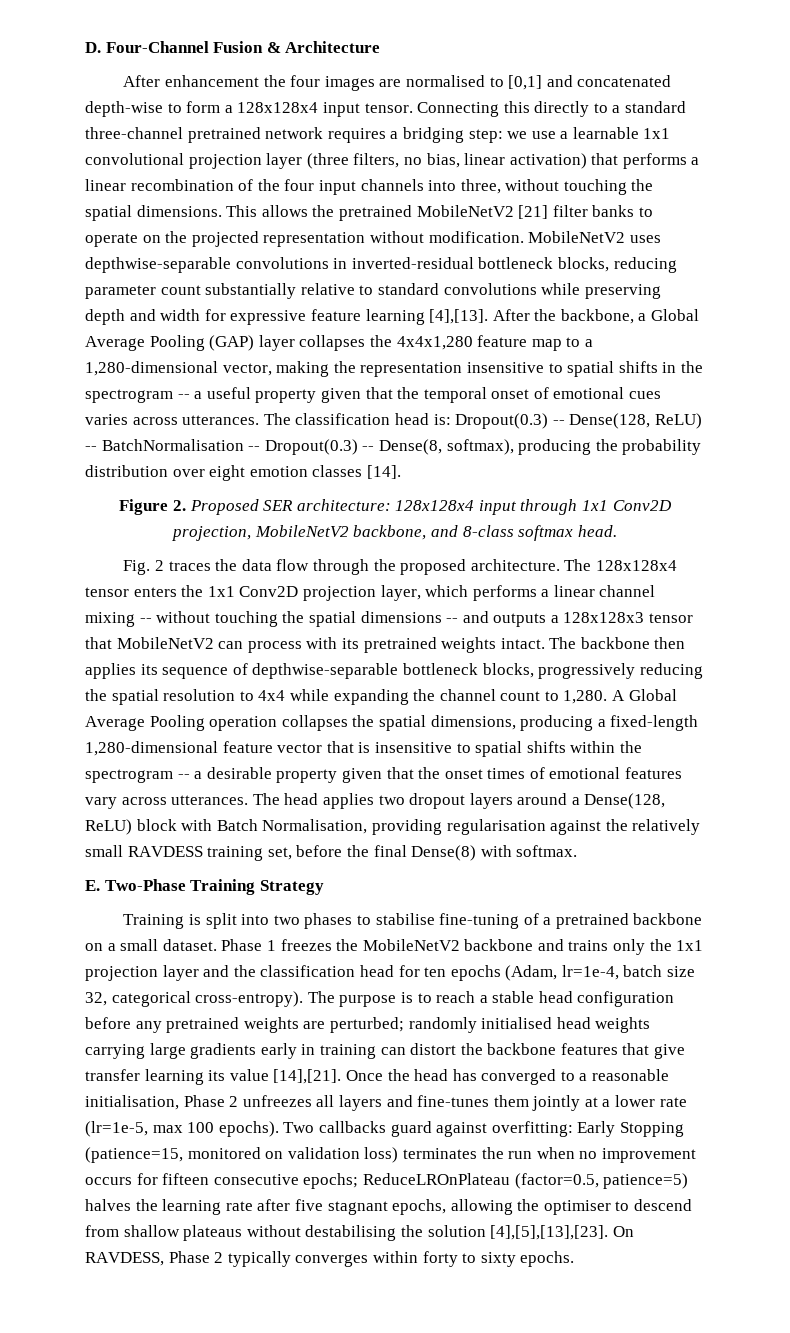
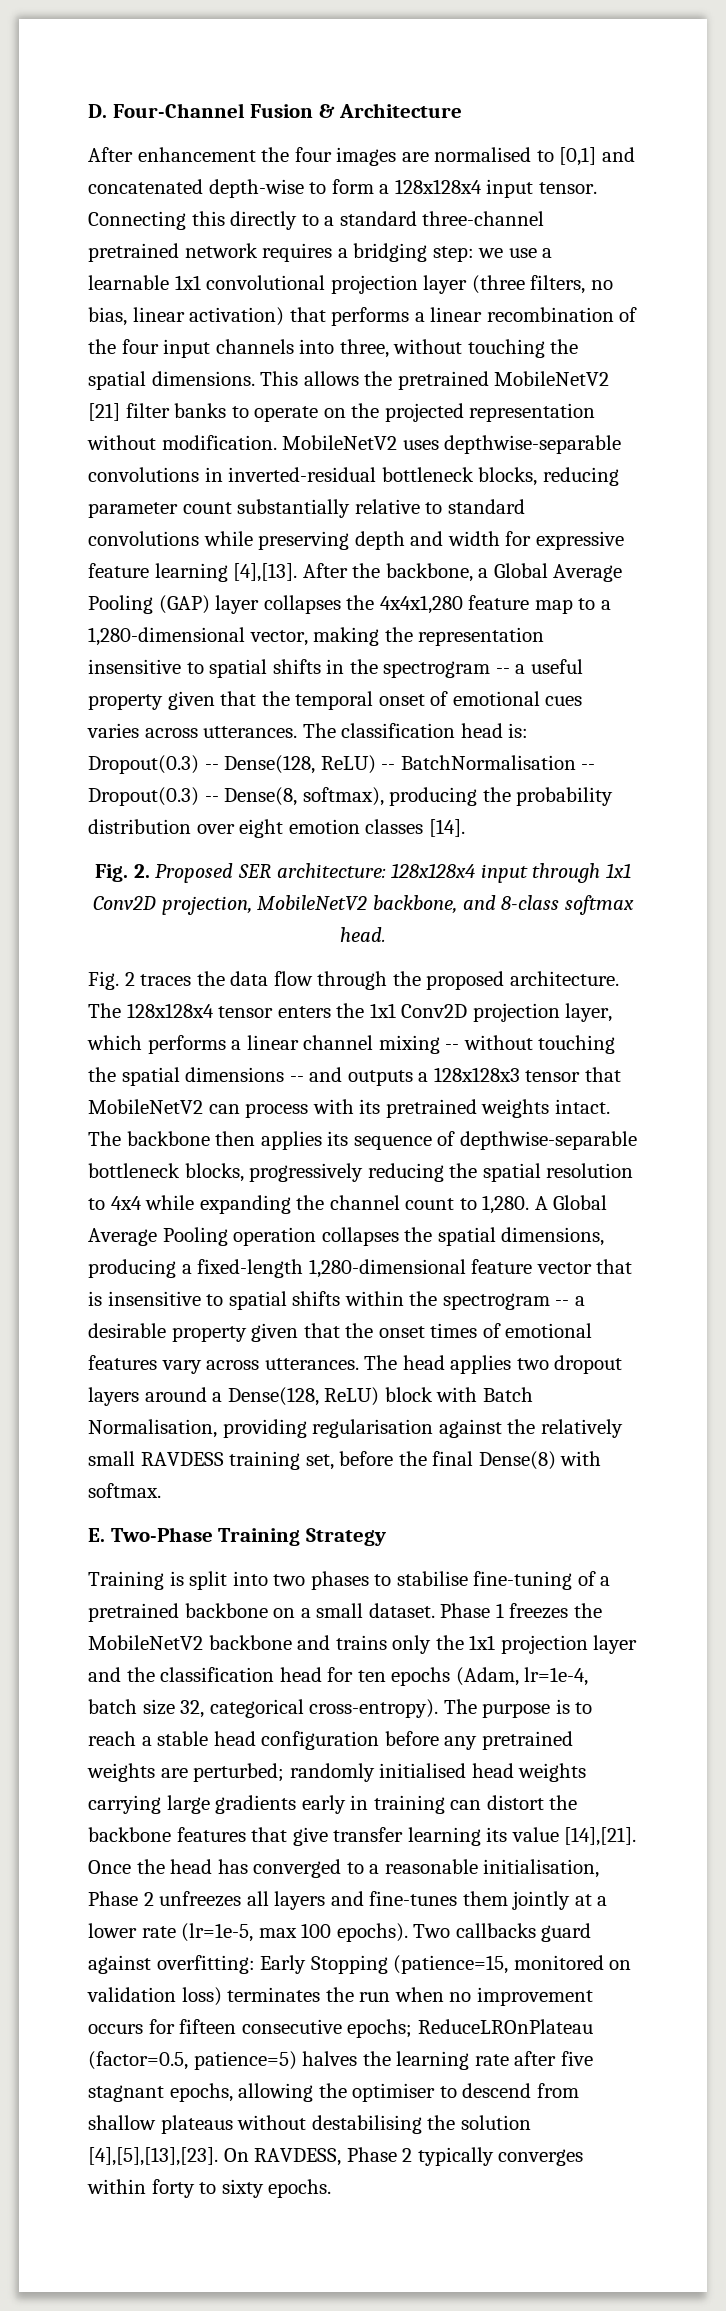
[119,499,169,515] Figure -> [95,864,129,882] Fig.

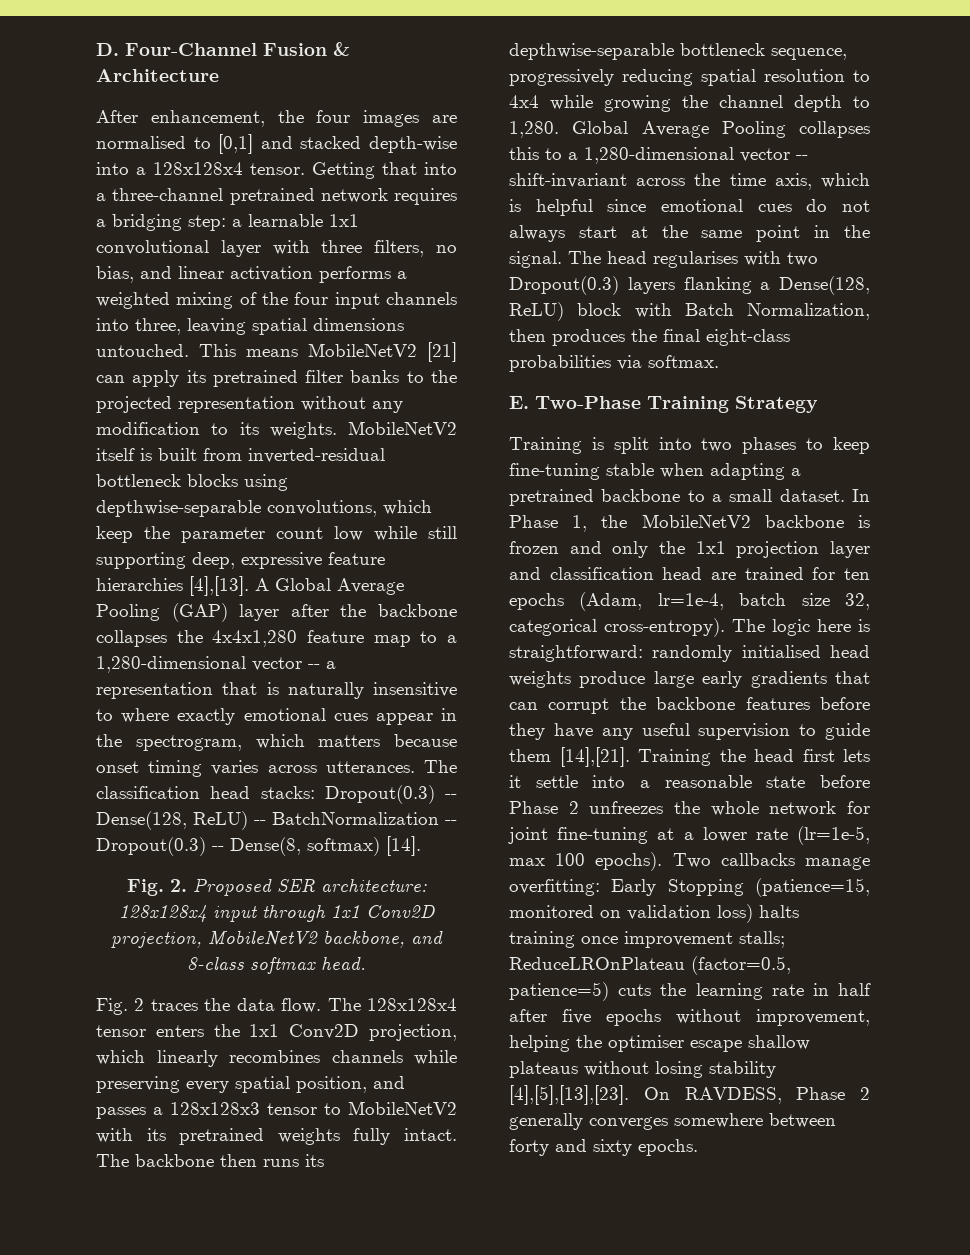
[137,147,256,162] enhancement -> [150,110,265,127] enhancement,
[88,179,597,198] [88,211,417,230] concatenated depth-wise to form a 128x128x4 input tensor. Connecting this directly to a standard -> [300,136,457,153] [96,162,457,179] [96,193,106,201] stacked depth-wise into a 128x128x4 tensor. Getting that into a
[478,248,537,258] we use -> (226, 223) none
[330,275,613,294] [88,307,614,326] projection layer (three filters, no bias, linear activation) that performs a linear recombination -> [220,240,458,257] [96,266,407,283] [96,292,234,309] layer with three filters, no bias, and linear activation performs a weighted mixing
[393,339,579,358] [88,371,610,390] [88,403,120,421] without touching the spatial dimensions. This allows the pretrained MobileNetV2 [21] -> [187,318,404,335] [96,342,457,362] [96,370,298,387] leaving spatial dimensions untouched. This means MobileNetV2 [21] can apply its pretrained
[254,406,346,422] operate on -> (424, 377) none
[161,435,622,454] [88,467,619,486] [88,499,525,518] [88,531,624,550] [88,563,489,582] modification. MobileNetV2 uses depthwise-separable convolutions in inverted-residual bottleneck blocks, reducing parameter count substantially relative to standard convolutions while preserving depth and width for expressive feature learning [4],[13]. After the backbone, a -> [372,401,403,413] [96,421,457,439] [96,448,385,463] [96,474,288,491] [96,500,432,517] [96,526,457,543] [96,552,385,569] [96,576,269,596] any modification to its weights. MobileNetV2 itself is built from inverted-residual bottleneck blocks using depthwise-separable convolutions, which keep the parameter count low while still supporting deep, expressive feature hierarchies [4],[13]. A
(260, 604) none -> [290,604,457,617] after the backbone
[249,627,545,646] [88,659,583,678] [88,691,583,710] vector, making the representation insensitive to spatial shifts in the spectrogram -- a useful property given that the temporal onset of emotional cues -> [252,657,336,671] [96,682,457,699] [96,708,457,725] [96,734,457,751] [96,760,203,777] vector -- a representation that is naturally insensitive to where exactly emotional cues appear in the spectrogram, which matters because onset timing
[508,723,529,738] is: -> [260,786,315,799] stacks:
[400,755,576,770] BatchNormalisation -> [272,812,439,825] BatchNormalization
[302,787,614,806] [88,819,424,838] softmax), producing the probability distribution over eight emotion classes -> [307,837,380,856] softmax)
[273,971,619,990] flow through the proposed architecture. -> [281,998,322,1013] flow.
[472,1003,613,1022] [87,1035,616,1054] [88,1067,621,1086] [88,1099,309,1118] projection layer, which performs a linear channel mixing -- without touching the spatial dimensions -- and outputs a 128x128x3 tensor that MobileNetV2 can process -> [369,1024,458,1041] [96,1050,457,1067] [96,1076,405,1093] [96,1101,457,1119] projection, which linearly recombines channels while preserving every spatial position, and passes a 128x128x3 tensor to MobileNetV2
(550, 1108) none -> [353,1128,391,1145] fully
[260,1131,456,1150] applies its sequence of -> [263,1154,324,1167] runs its
[184,1163,244,1182] blocks, -> [771,48,847,60] sequence,
[449,1163,478,1178] the -> (693, 77) none
[199,1195,291,1214] expanding -> [604,95,671,112] growing
[405,1198,455,1210] count -> [794,95,842,112] depth
[534,1195,608,1210] [88,1227,605,1246] [88,1259,633,1278] [88,1291,585,1310] [88,1323,593,1342] [88,1355,623,1374] [88,1387,207,1406] A Global Average Pooling operation collapses the spatial dimensions, producing a fixed-length 1,280-dimensional feature vector that is insensitive to spatial shifts within the spectrogram -- a desirable property given that the onset times of emotional features vary across utterances. The head applies two dropout layers around -> [572,121,870,138] [509,147,808,164] [509,173,870,190] [509,199,870,216] [509,225,870,242] [509,251,818,268] [509,276,752,295] Global Average Pooling collapses this to a 1,280-dimensional vector -- shift-invariant across the time axis, which is helpful since emotional cues do not always start at the same point in the signal. The head regularises with two Dropout(0.3) layers flanking
[88,1419,623,1438] [88,1451,602,1470] Normalisation, providing regularisation against the relatively small RAVDESS training set, before the final Dense(8) with -> [747,303,870,320] [509,329,790,346] [509,355,642,372] Normalization, then produces the final eight-class probabilities via
[396,1571,596,1590] stabilise fine-tuning of -> [833,437,870,454] [509,463,785,480] keep fine-tuning stable when adapting
[273,1608,296,1618] on -> [687,490,705,502] to
[440,1603,602,1619] [88,1635,387,1650] Phase 1 freezes the MobileNetV2 backbone and trains -> [852,489,870,502] [509,514,870,532] [509,541,602,554] In Phase 1, the MobileNetV2 backbone is frozen and
[126,1667,322,1682] the classification head -> [549,567,804,580] classification head are trained
[482,1699,593,1718] [88,1731,573,1750] [87,1763,587,1782] [88,1795,578,1814] [88,1827,637,1846] [88,1859,600,1878] [88,1891,571,1910] purpose is to reach a stable head configuration before any pretrained weights are perturbed; randomly initialised head weights carrying large gradients early in training can distort the backbone features that give transfer learning its value [14],[21]. Once the head has converged to a reasonable initialisation, Phase 2 unfreezes all layers and fine-tunes them jointly -> [772,619,870,636] [509,645,870,662] [509,671,870,688] [509,697,870,714] [509,723,870,740] [509,747,870,767] [509,775,870,788] [509,801,870,816] [508,827,649,844] logic here is straightforward: randomly initialised head weights produce large early gradients that can corrupt the backbone features before they have any useful supervision to guide them [14],[21]. Training the head first lets it settle into a reasonable state before Phase 2 unfreezes the whole network for joint fine-tuning
[541,1923,592,1942] [88,1955,151,1974] guard against -> [805,857,870,870] manage
[227,1987,593,2006] [88,2019,413,2038] terminates the run when no improvement occurs for fifteen consecutive epochs; -> [759,905,799,918] [509,931,785,948] halts training once improvement stalls;
[302,2051,358,2066] halves -> [618,984,652,996] cuts
[514,2051,593,2066] [88,2083,579,2102] [88,2115,531,2134] after five stagnant epochs, allowing the optimiser to descend from shallow plateaus without destabilising the solution -> [812,983,871,996] [509,1009,870,1026] [509,1035,810,1052] [509,1061,776,1078] in half after five epochs without improvement, helping the optimiser escape shallow plateaus without losing stability
[417,2147,584,2166] [87,2179,217,2198] typically converges within forty to -> [509,1113,836,1130] [509,1139,587,1156] generally converges somewhere between forty and

